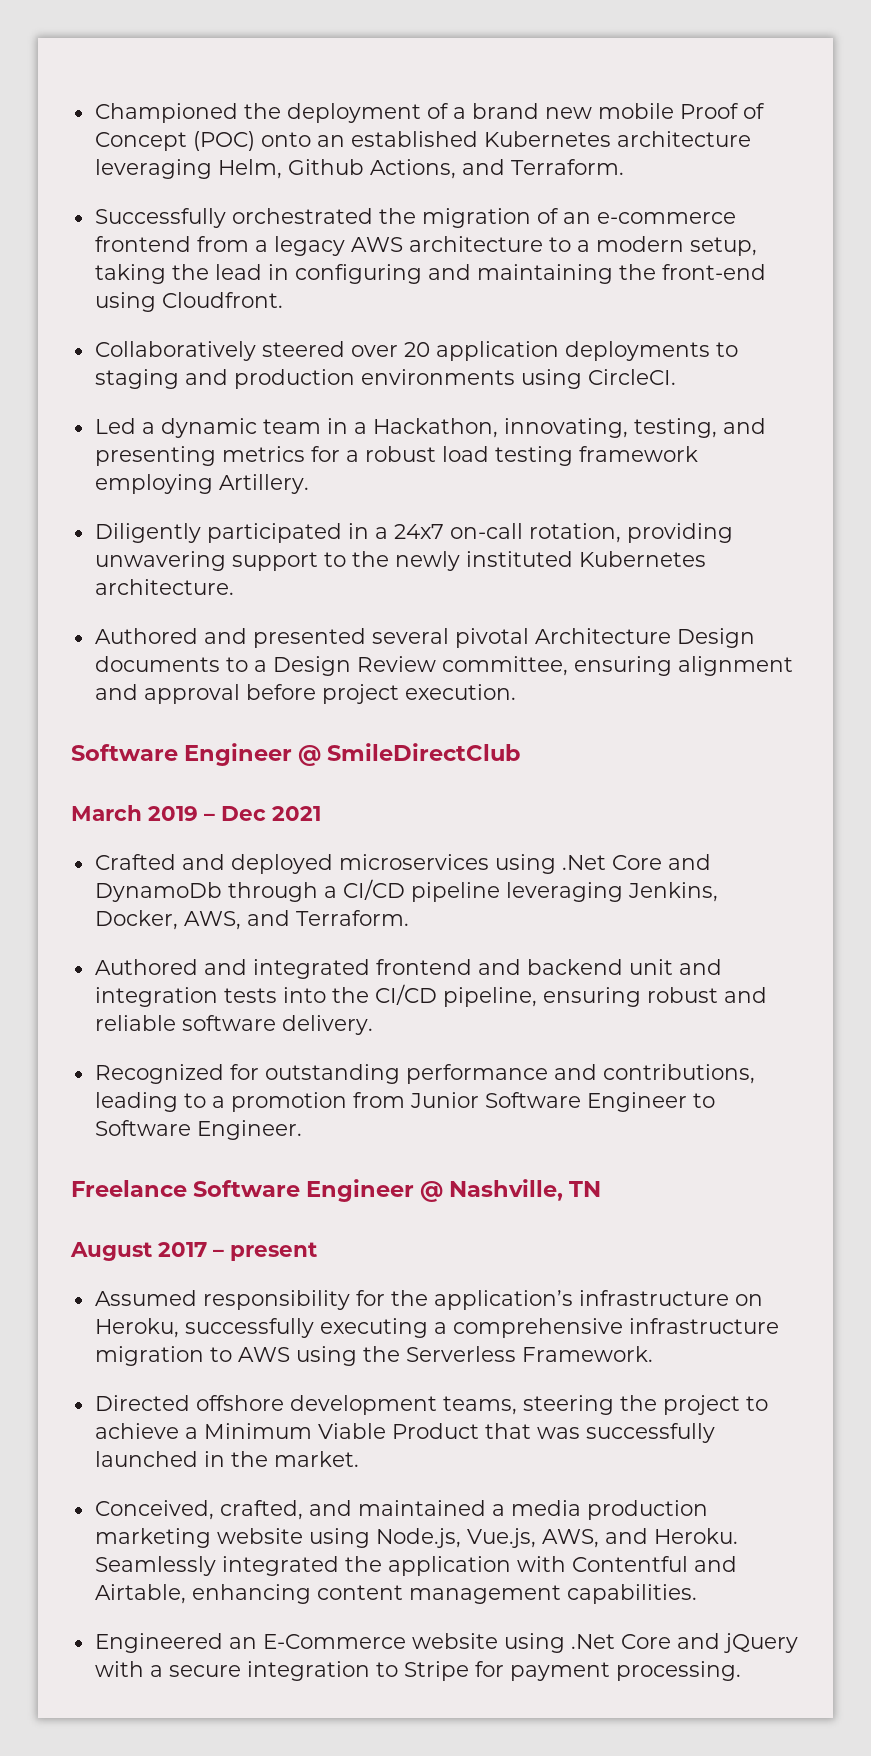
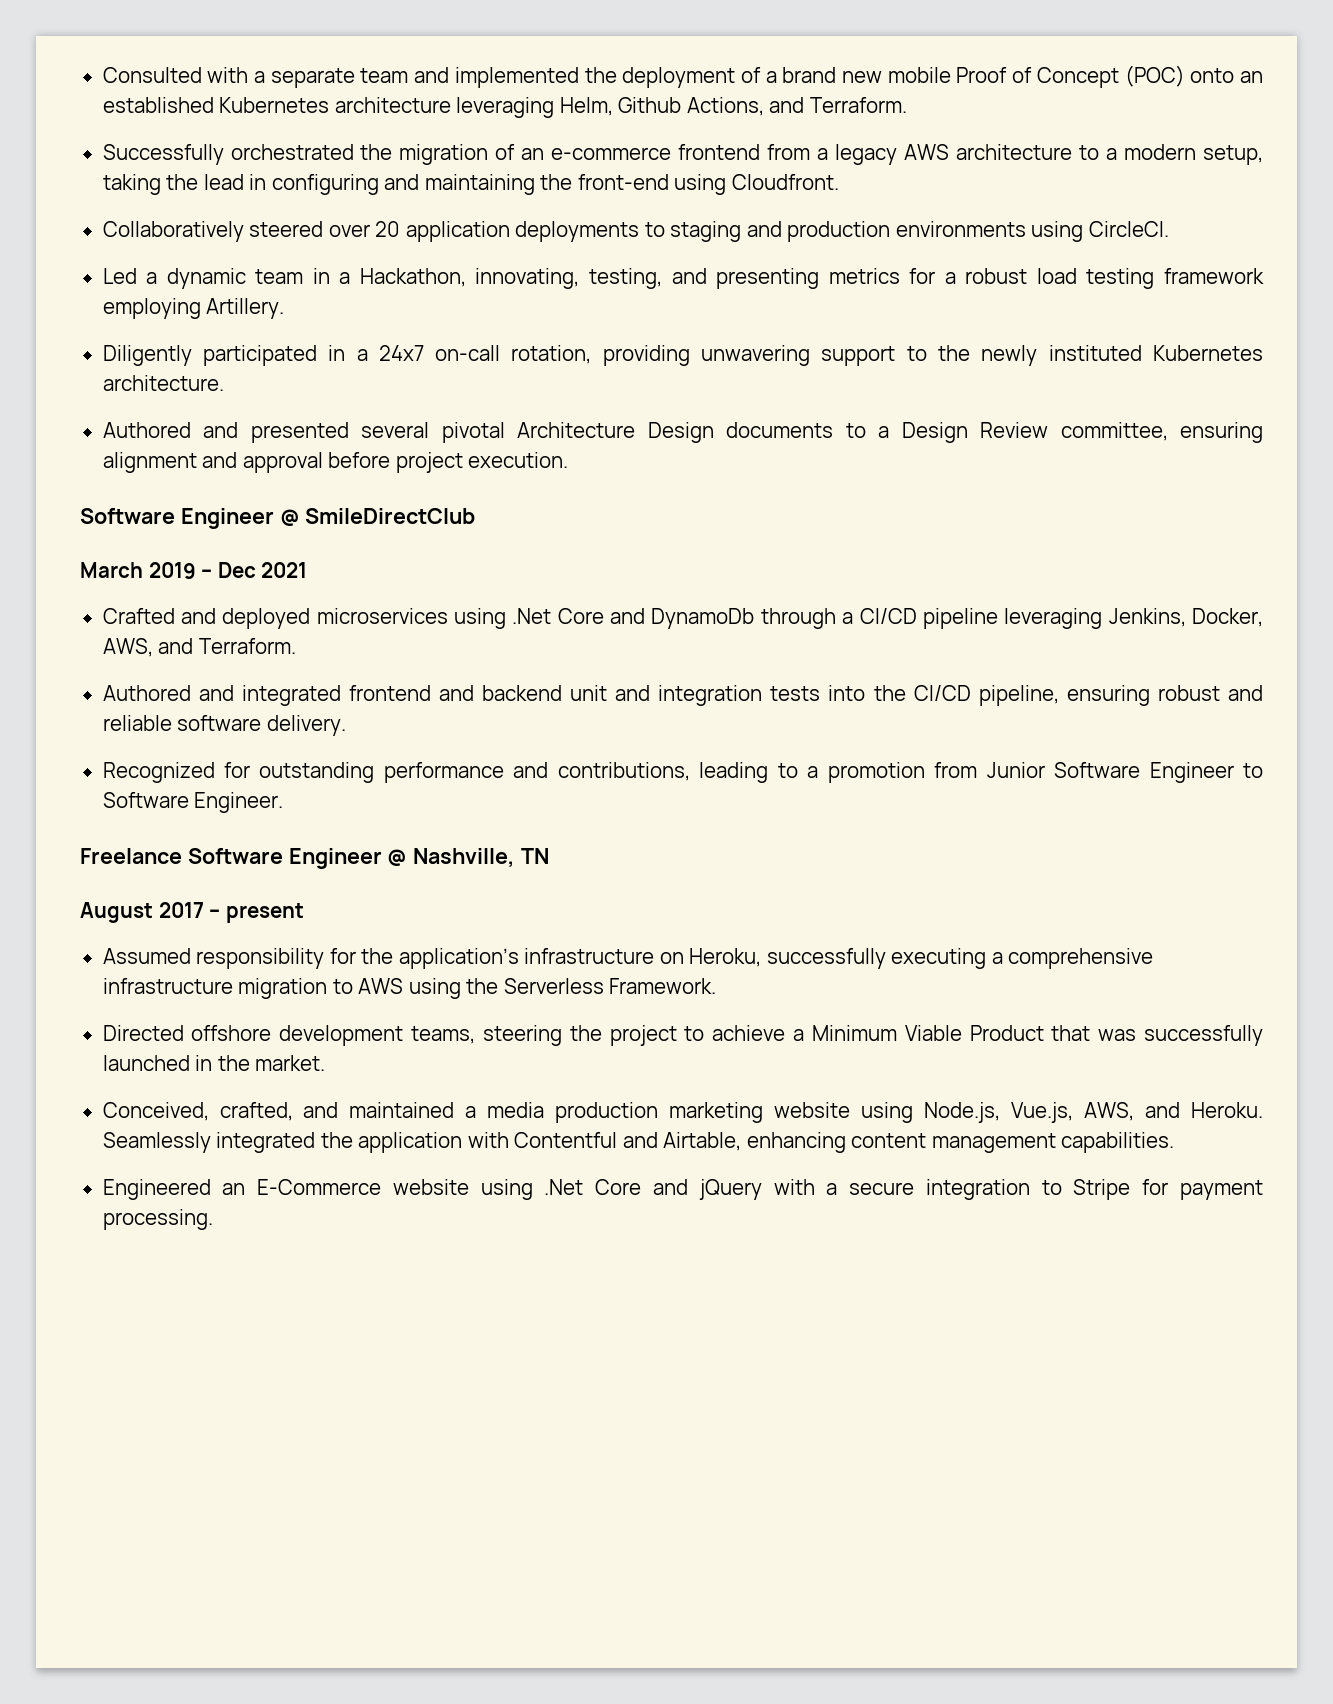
[94,103,238,123] Championed -> [102,67,579,88] Consulted with a separate team and implemented

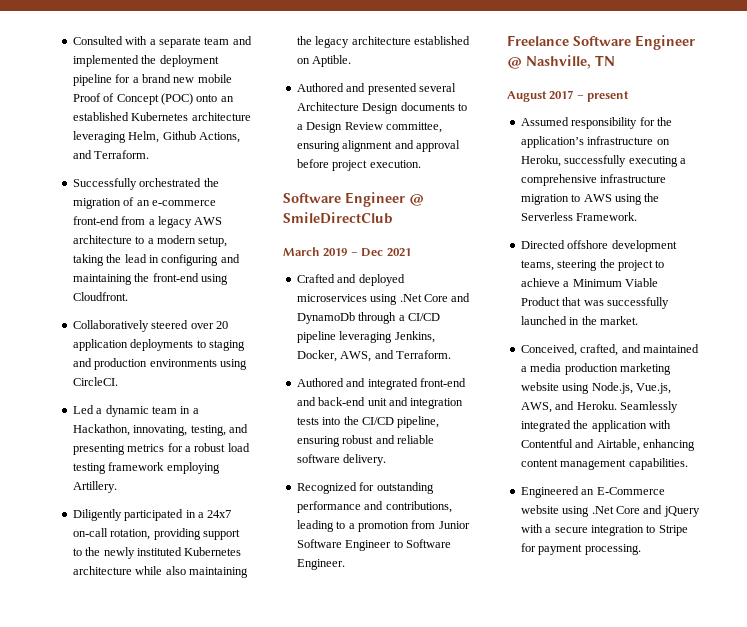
[740,67,761,83] of -> [72,74,131,86] pipeline for
[678,144,761,160] frontend -> [72,216,119,225] front-end
[701,345,811,366] unwavering -> (201, 534) none
[102,375,224,391] architecture. -> [72,566,248,578] [296,36,470,48] [296,55,352,67] architecture while also maintaining the legacy architecture established on Aptible.
[441,422,505,443] pivotal -> (456, 87) none
[348,685,563,701] frontend and backend -> [419,378,466,387] [296,397,366,406] front-end and back-end

